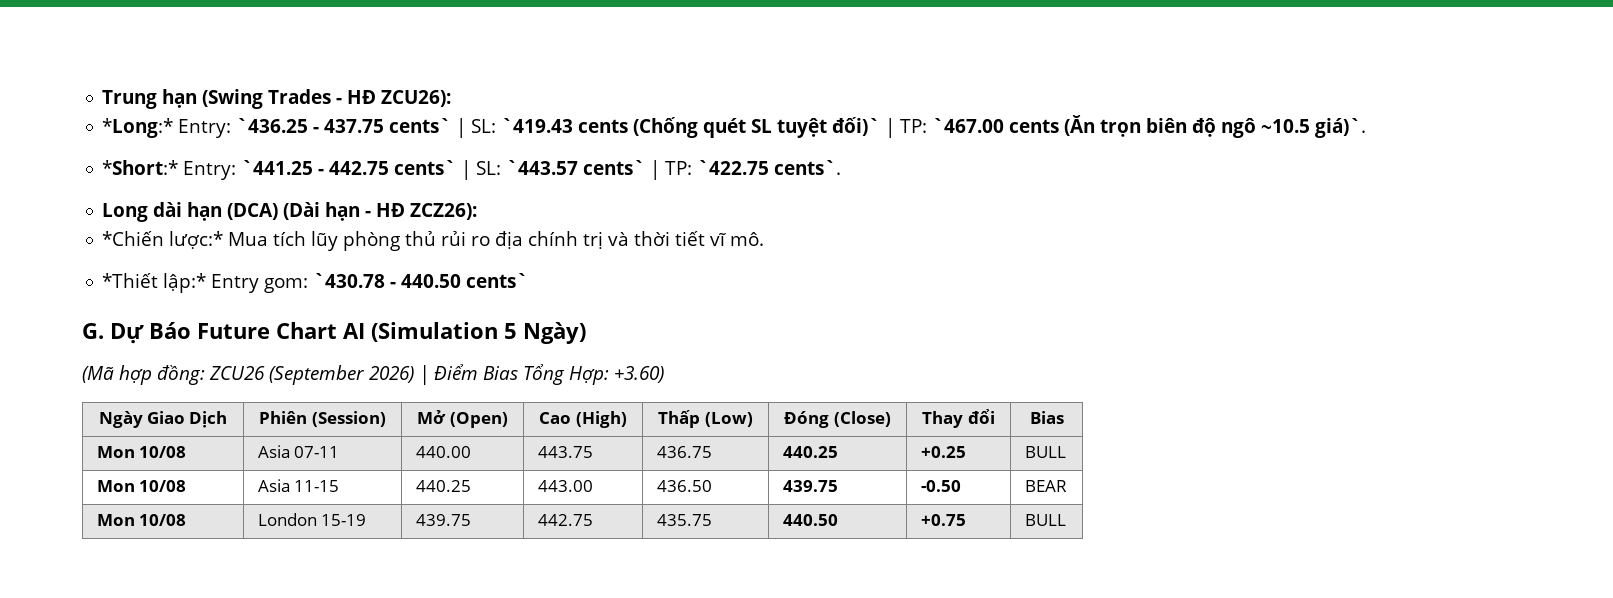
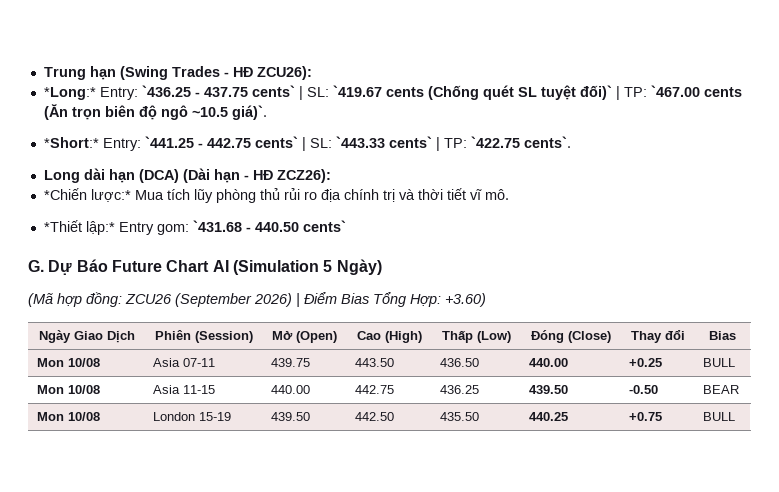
[501,118,574,133] `419.43 -> [332,85,382,97] `419.67
[506,160,579,175] `443.57 -> [335,136,385,148] `443.33
[313,273,386,288] `430.78 -> [192,220,242,232] `431.68
[415,446,471,458] [537,446,593,458] [656,446,712,458] [782,446,838,458] 440.00 | 443.75 | 436.75 | 440.25 -> [271,358,311,367] [355,358,395,367] [440,358,480,367] [529,358,569,367] 439.75 | 443.50 | 436.50 | 440.00
[415,480,471,492] [537,480,593,492] [656,480,712,492] [782,480,838,492] 440.25 | 443.00 | 436.50 | 439.75 -> [271,385,311,394] [355,385,395,394] [440,385,480,394] [529,385,569,394] 440.00 | 442.75 | 436.25 | 439.50
[415,514,471,526] [537,514,593,526] [656,514,712,526] [782,514,838,526] 439.75 | 442.75 | 435.75 | 440.50 -> [271,412,311,421] [355,412,395,421] [440,412,480,421] [529,412,569,421] 439.50 | 442.50 | 435.50 | 440.25

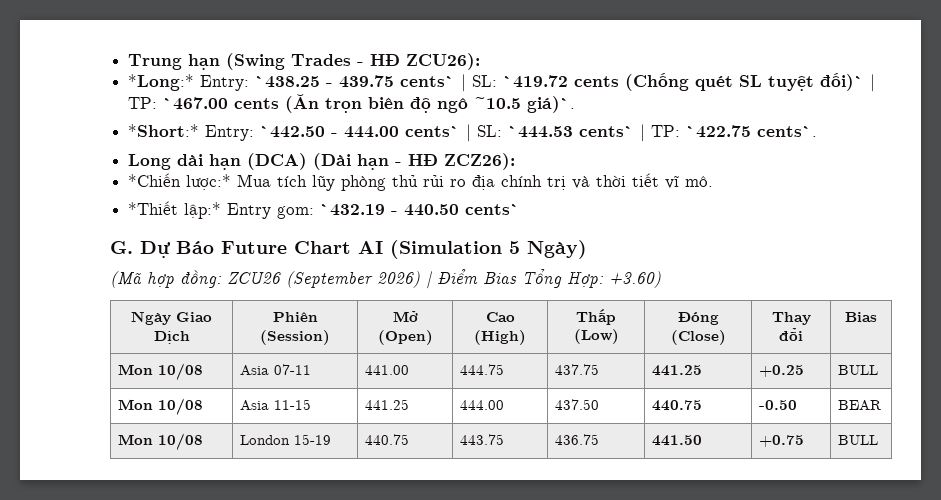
[141,85,382,100] `436.25 - 437.75 cents` | SL: `419.67 -> [255,74,569,92] `438.25 - 439.75 cents` | SL: `419.72
[144,136,385,151] `441.25 - 442.75 cents` | SL: `443.33 -> [260,124,574,142] `442.50 - 444.00 cents` | SL: `444.53
[192,220,242,232] `431.68 -> [320,203,386,216] `432.19
[271,358,311,367] [355,358,395,367] [440,358,480,367] [529,358,569,367] 439.75 | 443.50 | 436.50 | 440.00 -> [365,365,410,375] [460,364,505,375] [555,364,600,375] [652,365,703,376] 441.00 | 444.75 | 437.75 | 441.25
[271,385,311,394] [355,385,395,394] [440,385,480,394] [529,385,569,394] 440.00 | 442.75 | 436.25 | 439.50 -> [365,399,410,410] [460,400,505,410] [555,399,600,410] [652,400,703,411] 441.25 | 444.00 | 437.50 | 440.75
[271,412,311,421] [355,412,395,421] [440,412,480,421] [529,412,569,421] 439.50 | 442.50 | 435.50 | 440.25 -> [365,434,410,445] [460,434,505,445] [555,434,600,445] [652,435,703,446] 440.75 | 443.75 | 436.75 | 441.50

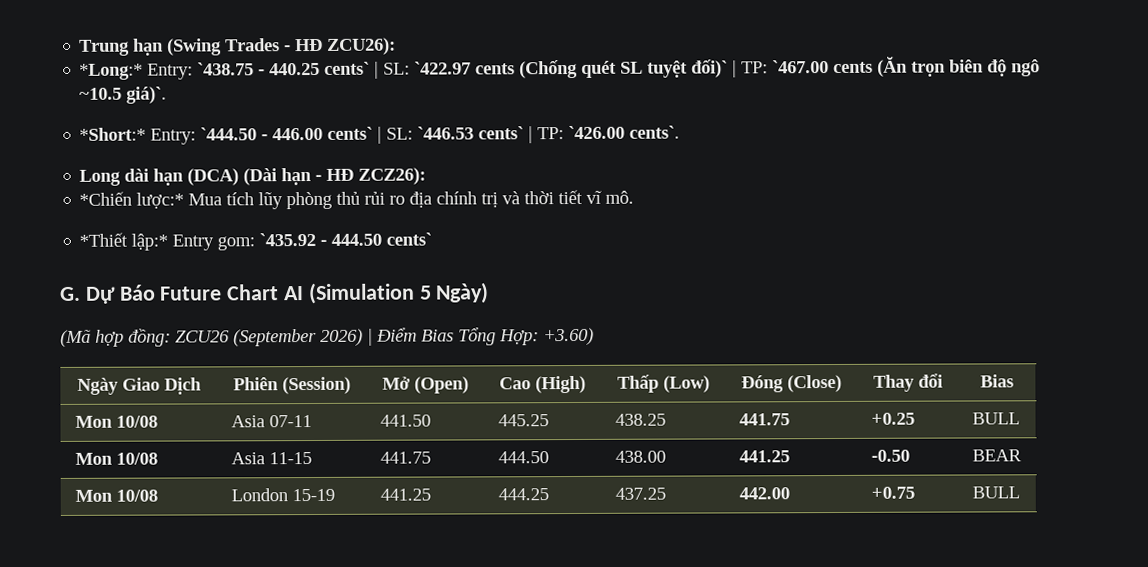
[255,74,569,92] `438.25 - 439.75 cents` | SL: `419.72 -> [197,61,472,79] `438.75 - 440.25 cents` | SL: `422.97
[260,124,574,142] `442.50 - 444.00 cents` | SL: `444.53 -> [200,126,475,144] `444.50 - 446.00 cents` | SL: `446.53
[686,125,752,138] `422.75 -> [568,125,626,140] `426.00
[320,203,460,216] `432.19 - 440.50 -> [259,232,383,247] `435.92 - 444.50
[365,365,410,375] [460,364,505,375] [555,364,600,375] [652,365,703,376] 441.00 | 444.75 | 437.75 | 441.25 -> [379,414,431,427] [497,414,549,427] [614,413,666,426] [738,413,790,426] 441.50 | 445.25 | 438.25 | 441.75
[365,399,410,410] [460,400,505,410] [555,399,600,410] [652,400,703,411] 441.25 | 444.00 | 437.50 | 440.75 -> [379,451,431,464] [497,451,549,464] [614,450,666,463] [738,450,790,463] 441.75 | 444.50 | 438.00 | 441.25
[365,434,410,445] [460,434,505,445] [555,434,600,445] [652,435,703,446] 440.75 | 443.75 | 436.75 | 441.50 -> [379,488,431,501] [497,488,549,501] [614,487,666,500] [738,487,790,500] 441.25 | 444.25 | 437.25 | 442.00

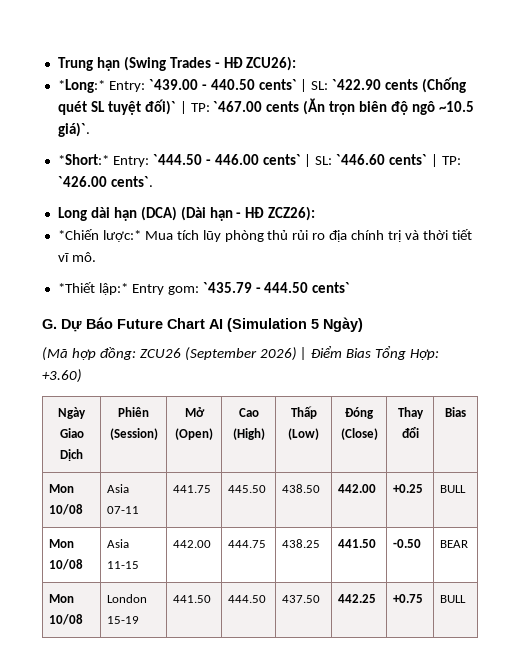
[197,61,472,79] `438.75 - 440.25 cents` | SL: `422.97 -> [148,79,382,92] `439.00 - 440.50 cents` | SL: `422.90
[417,126,475,140] `446.53 -> [336,154,386,165] `446.60
[259,232,317,247] `435.92 -> [202,282,252,293] `435.79
[379,414,431,427] [497,414,549,427] [614,413,666,426] [738,413,790,426] 441.50 | 445.25 | 438.25 | 441.75 -> [173,485,212,493] [228,485,267,493] [282,484,321,493] [338,484,377,493] 441.75 | 445.50 | 438.50 | 442.00
[379,451,431,464] [497,451,549,464] [614,450,666,463] [738,450,790,463] 441.75 | 444.50 | 438.00 | 441.25 -> [173,540,212,548] [228,540,267,548] [282,539,321,548] [338,539,377,548] 442.00 | 444.75 | 438.25 | 441.50
[379,488,431,501] [497,488,549,501] [614,487,666,500] [738,487,790,500] 441.25 | 444.25 | 437.25 | 442.00 -> [173,595,212,603] [228,595,267,603] [282,595,321,603] [338,594,377,603] 441.50 | 444.50 | 437.50 | 442.25

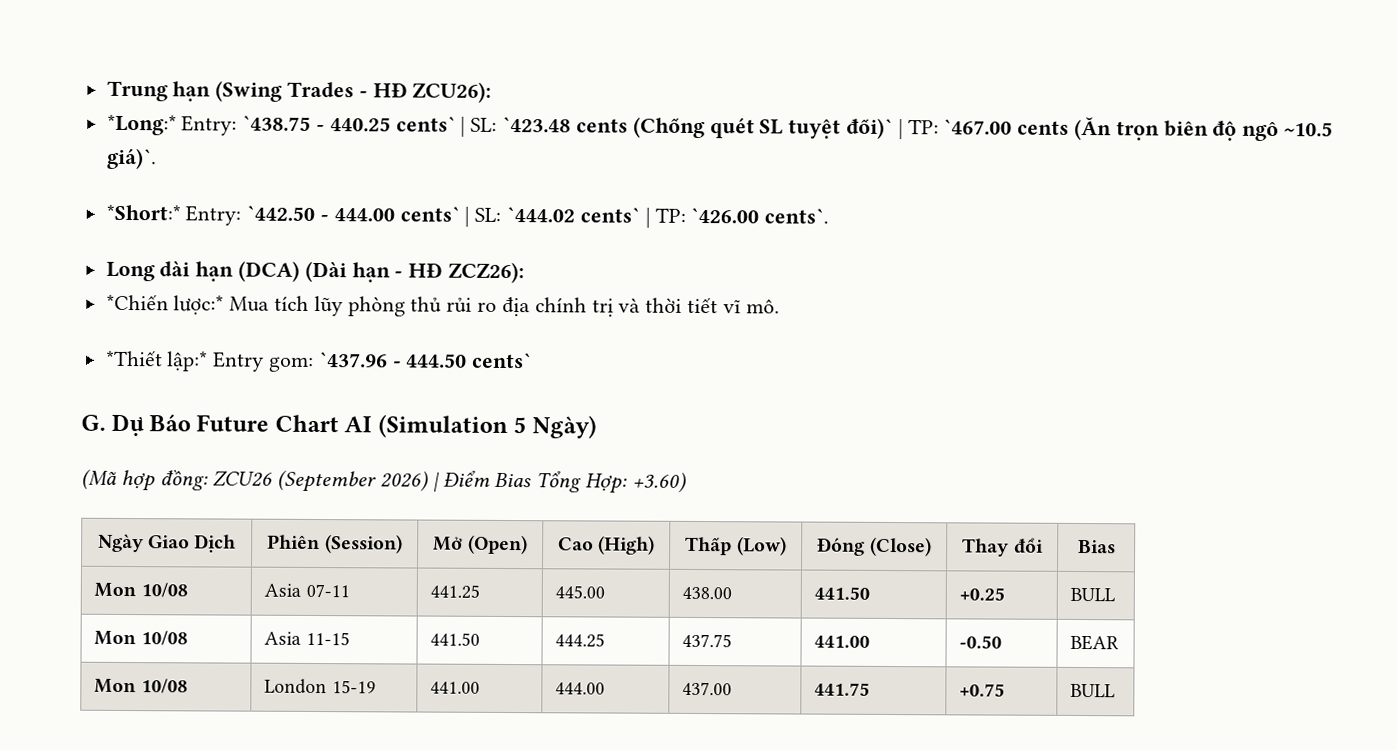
[148,79,382,92] `439.00 - 440.50 cents` | SL: `422.90 -> [242,115,572,137] `438.75 - 440.25 cents` | SL: `423.48
[152,154,386,167] `444.50 - 446.00 cents` | SL: `446.60 -> [246,205,576,227] `442.50 - 444.00 cents` | SL: `444.02
[202,282,252,293] `435.79 -> [318,352,388,368] `437.96
[173,485,212,493] [228,485,267,493] [282,484,321,493] [338,484,377,493] 441.75 | 445.50 | 438.50 | 442.00 -> [430,584,481,599] [555,585,606,599] [682,586,733,600] [814,586,871,600] 441.25 | 445.00 | 438.00 | 441.50
[173,540,212,548] [228,540,267,548] [282,539,321,548] [338,539,377,548] 442.00 | 444.75 | 438.25 | 441.50 -> [430,632,481,646] [555,633,606,648] [682,633,733,648] [814,635,871,648] 441.50 | 444.25 | 437.75 | 441.00
[173,595,212,603] [228,595,267,603] [282,595,321,603] [338,594,377,603] 441.50 | 444.50 | 437.50 | 442.25 -> [430,681,481,694] [555,682,606,695] [682,681,733,696] [814,682,871,696] 441.00 | 444.00 | 437.00 | 441.75

